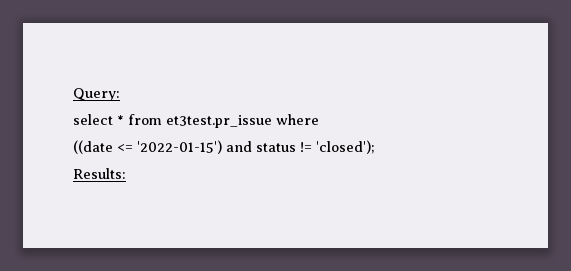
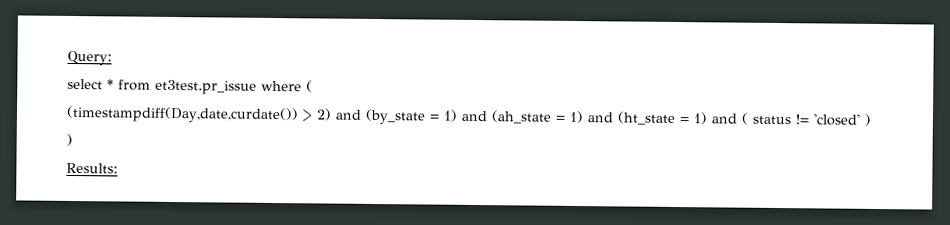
[73,140,375,154] // ((date <= '2022-01-15') and status != 'closed'); -> [306,80,313,93] [66,105,872,126] [66,133,73,146] ( // (timestampdiff(Day,date,curdate()) > 2) and (by_state = 1) and (ah_state = 1) and (ht_state = 1) and ( status != 'closed' ) // )

